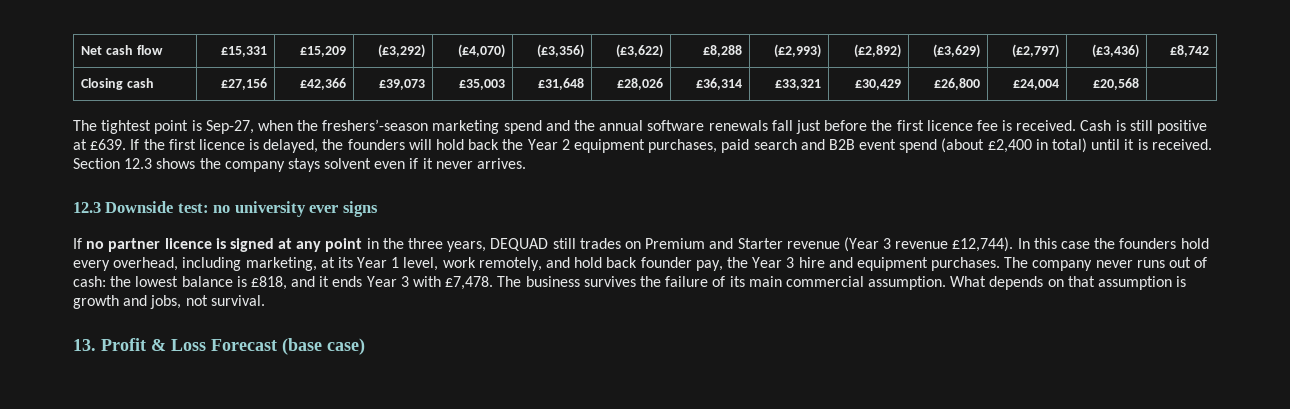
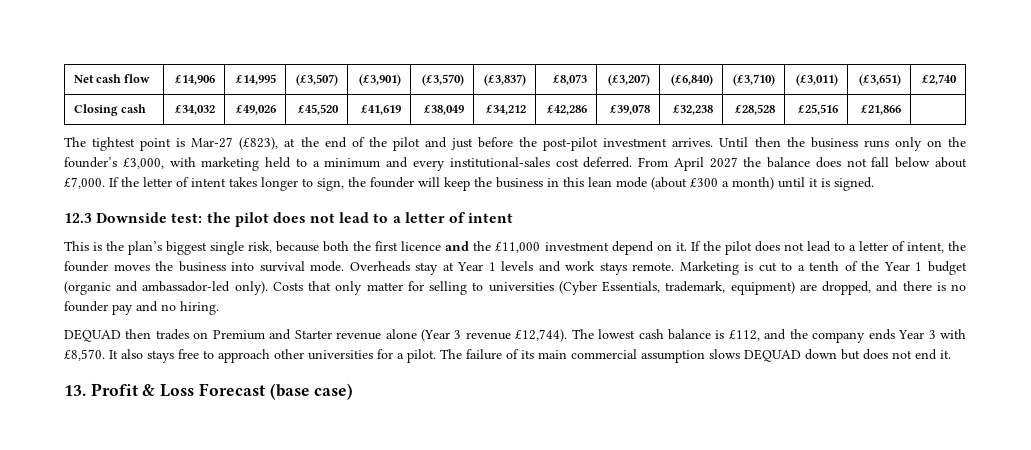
[220,46,267,57] [299,46,346,57] [377,44,425,58] [457,44,505,58] [536,44,584,58] [615,44,663,58] [702,45,742,57] [773,44,821,58] [853,44,901,58] [932,44,980,58] [1011,44,1059,58] [1091,44,1139,58] [1169,45,1209,57] [81,78,154,90] [220,78,267,90] [299,78,346,90] [378,79,425,90] [458,79,505,90] [537,78,584,90] [616,78,663,90] [695,78,742,90] [774,79,821,90] [854,79,901,90] [933,78,980,90] [1012,79,1059,90] [1092,78,1139,90] [73,119,1207,134] [73,138,1212,153] [73,158,527,172] [73,201,378,217] [73,238,576,252] £15,331 | £15,209 | (£3,292) | (£4,070) | (£3,356) | (£3,622) | £8,288 | (£2,993) | (£2,892) | (£3,629) | (£2,797) | (£3,436) | £8,742 // Closing cash | £27,156 | £42,366 | £39,073 | £35,003 | £31,648 | £28,026 | £36,314 | £33,321 | £30,429 | £26,800 | £24,004 | £20,568 | // The tightest point is Sep-27, when the freshers’-season marketing spend and the annual software renewals fall just before the first licence fee is received. Cash is still positive at £639. If the first licence is delayed, the founders will hold back the Year 2 equipment purchases, paid search and B2B event spend (about £2,400 in total) until it is received. Section 12.3 shows the company stays solvent even if it never arrives. // 12.3 Downside test: no university ever signs // If no partner licence is signed at any point in the three years, DEQUAD still -> [175,75,216,85] [236,74,277,85] [296,74,339,86] [359,74,402,86] [422,74,465,86] [484,74,527,86] [553,74,588,85] [608,74,651,86] [671,74,714,86] [733,74,776,86] [796,74,839,86] [859,74,902,86] [922,74,958,85] [73,104,147,116] [175,105,216,115] [236,105,277,115] [298,104,340,115] [361,105,402,115] [424,105,465,115] [486,105,527,115] [547,105,588,115] [610,104,651,115] [673,105,714,115] [735,104,776,115] [798,104,839,115] [861,105,902,115] [64,137,967,151] [64,157,967,171] [64,177,874,191] [64,212,514,227] [64,241,966,255] [64,261,967,275] [64,281,966,295] [64,301,219,315] [64,329,152,342] £14,906 | £14,995 | (£3,507) | (£3,901) | (£3,570) | (£3,837) | £8,073 | (£3,207) | (£6,840) | (£3,710) | (£3,011) | (£3,651) | £2,740 // Closing cash | £34,032 | £49,026 | £45,520 | £41,619 | £38,049 | £34,212 | £42,286 | £39,078 | £32,238 | £28,528 | £25,516 | £21,866 | // The tightest point is Mar-27 (£823), at the end of the pilot and just before the post-pilot investment arrives. Until then the business runs only on the founder’s £3,000, with marketing held to a minimum and every institutional-sales cost deferred. From April 2027 the balance does not fall below about £7,000. If the letter of intent takes longer to sign, the founder will keep the business in this lean mode (about £300 a month) until it is signed. // 12.3 Downside test: the pilot does not lead to a letter of intent // This is the plan’s biggest single risk, because both the first licence and the £11,000 investment depend on it. If the pilot does not lead to a letter of intent, the founder moves the business into survival mode. Overheads stay at Year 1 levels and work stays remote. Marketing is cut to a tenth of the Year 1 budget (organic and ambassador-led only). Costs that only matter for selling to universities (Cyber Essentials, trademark, equipment) are dropped, and there is no founder pay and no hiring. // DEQUAD then
(840, 245) none -> [385,329,417,339] alone
[1017,238,1209,249] [73,257,1208,271] [73,276,661,290] In this case the founders hold every overhead, including marketing, at its Year 1 level, work remotely, and hold back founder pay, the Year 3 hire and equipment purchases. The company never runs out of cash: the lowest balance is £818, and it ends Year 3 with £7,478. The business survives the -> [571,329,967,343] [64,349,462,363] The lowest cash balance is £112, and the company ends Year 3 with £8,570. It also stays free to approach other universities for a pilot. The
[868,276,1187,290] [73,295,265,309] assumption. What depends on that assumption is growth and jobs, not survival. -> [641,349,951,363] assumption slows DEQUAD down but does not end it.

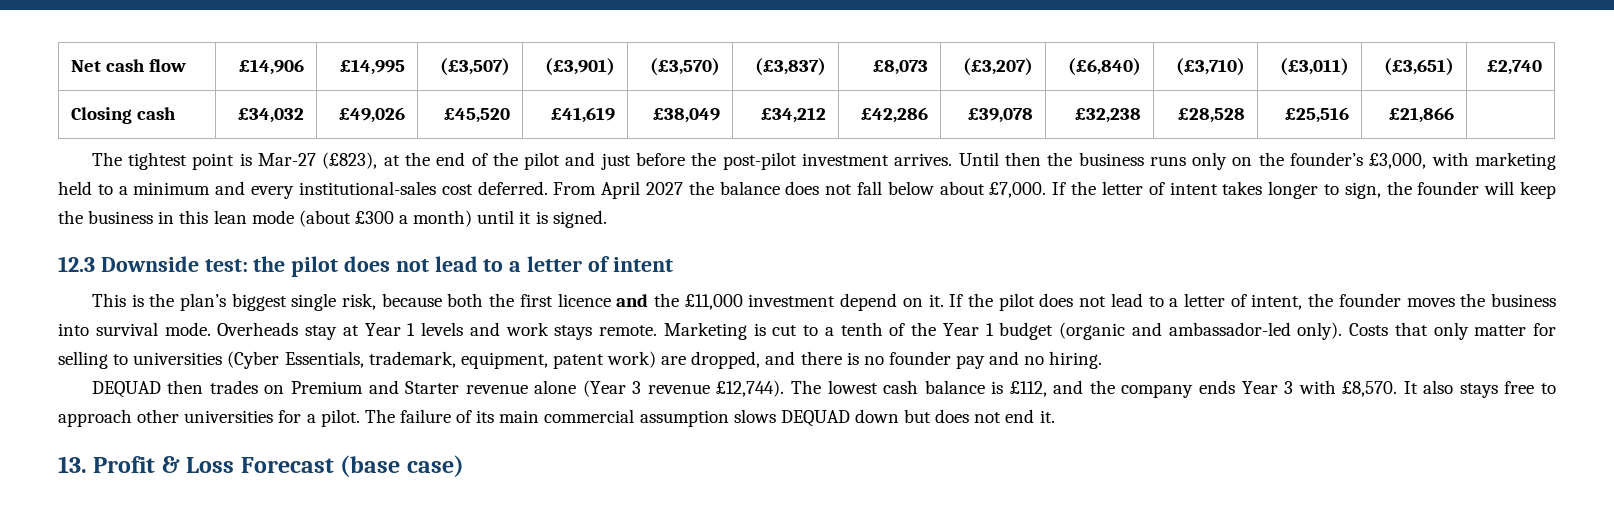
[730,281,795,295] equipment) -> [460,351,657,369] equipment, patent work)

